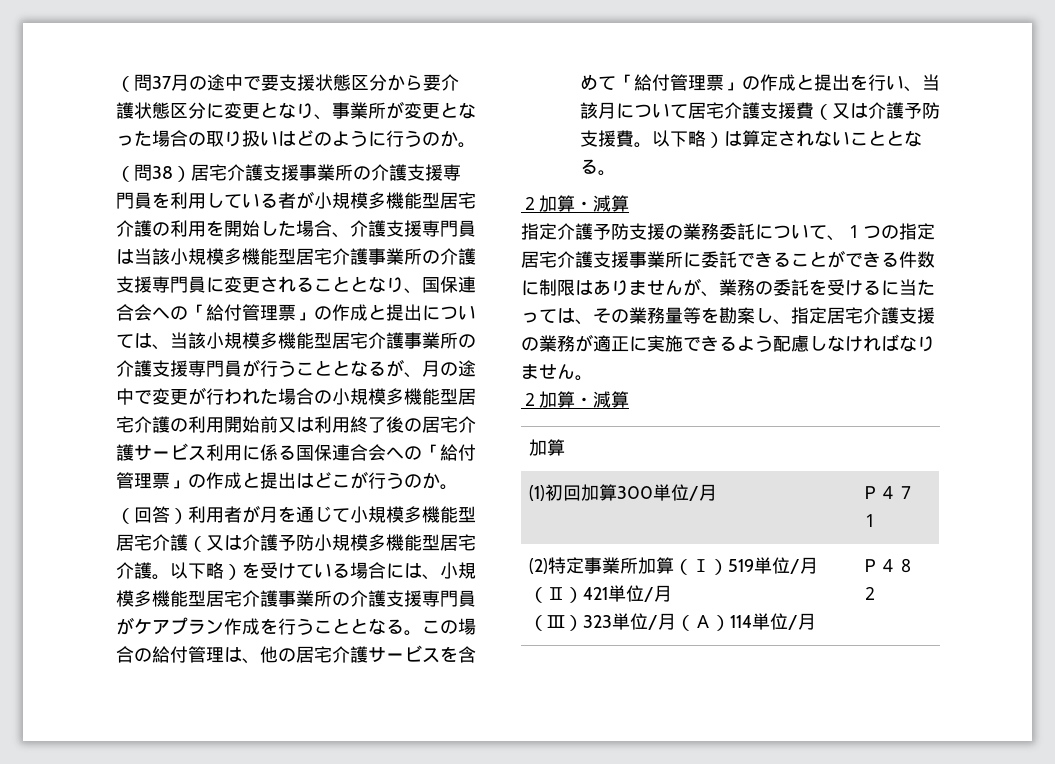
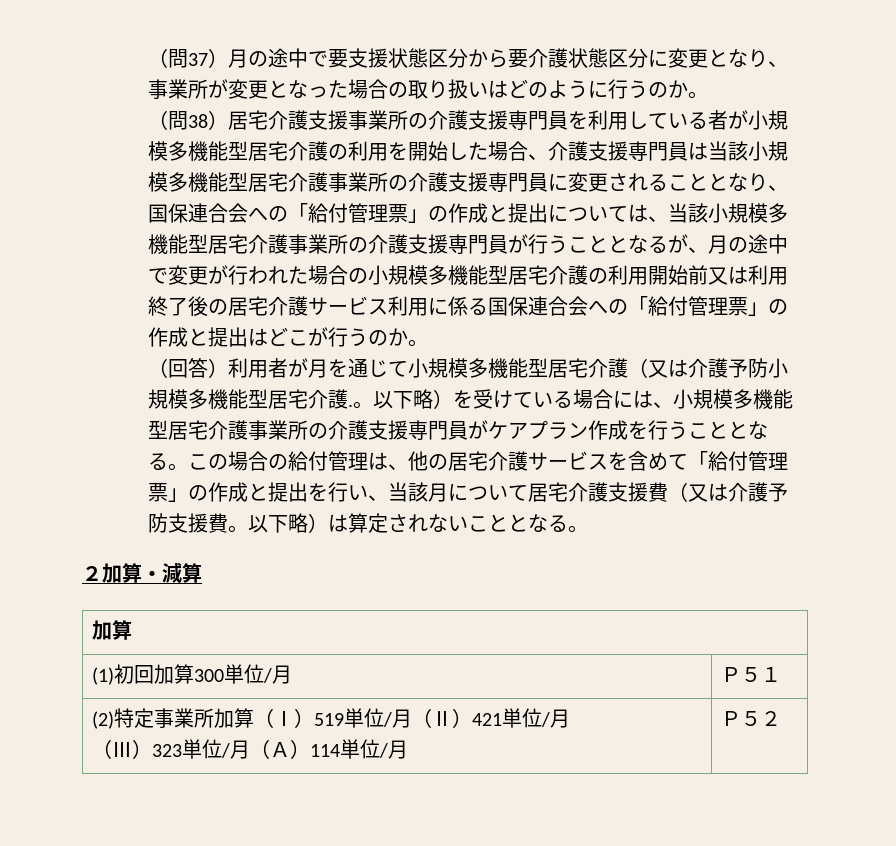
(171, 82) none -> [208,48,229,68] ）
(152, 570) none -> [348,404,354,407] .
[521,223,935,241] [521,250,935,268] [521,278,935,297] [521,307,935,325] [521,334,935,352] [521,364,593,381] [521,391,629,408] // 指定介護予防支援の業務委託について、１つの指定居宅介護支援事業所に委託できることができる件数に制限はありませんが、業務の委託を受けるに当たっては、その業務量等を勘案し、指定居宅介護支援の業務が適正に実施できるよう配慮しなければなりません。 // ２加算・減算 -> (202, 573) none
[879,486,916,499] ４７ -> [741,667,762,682] ５
[879,558,916,573] ４８ -> [741,711,762,726] ５

